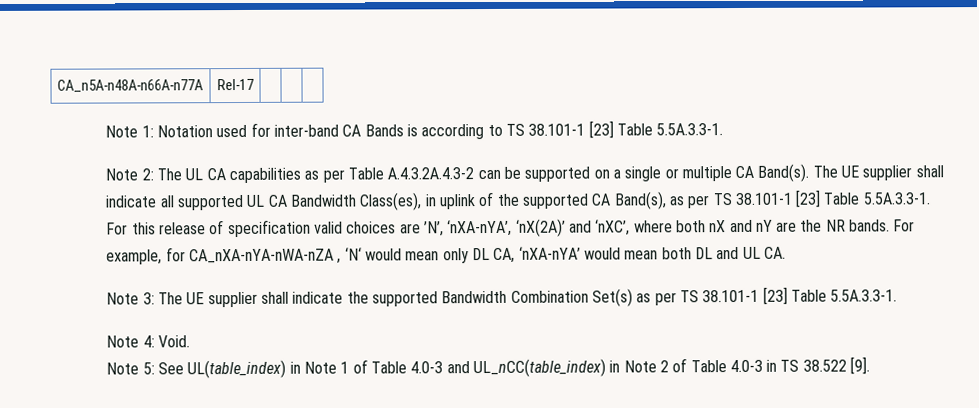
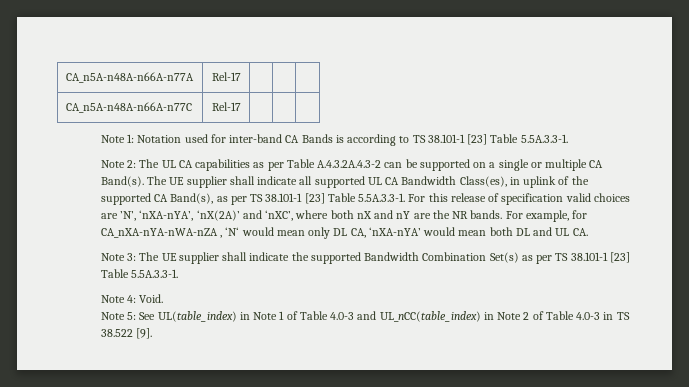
(254, 84) none -> [65,102,192,113] [211,102,241,111] // CA_n5A-n48A-n66A-n77C | Rel-17 | | |

